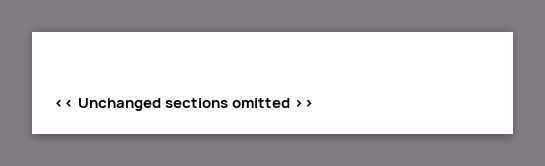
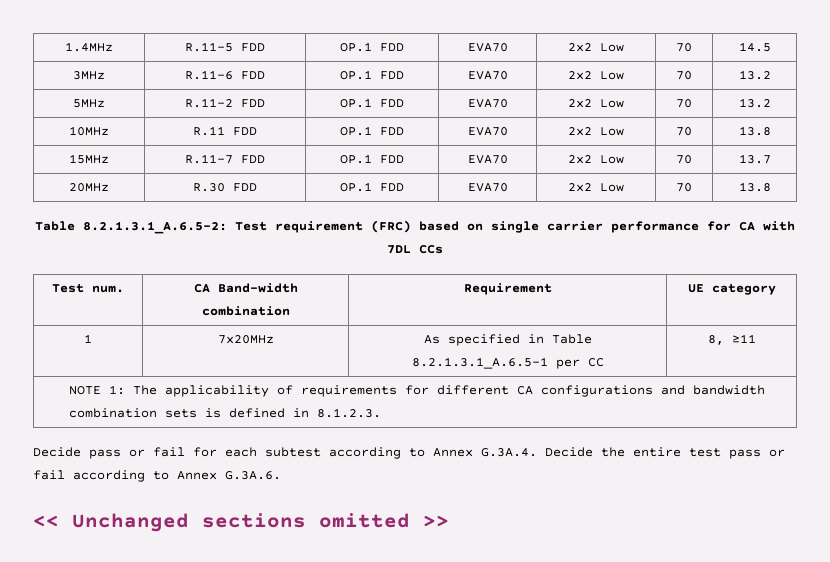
(54, 103) none -> [65,42,113,52] [185,42,265,52] [340,42,404,52] [467,43,508,52] [568,43,624,52] [676,43,692,52] [738,42,771,52] [73,71,105,80] [185,70,265,80] [340,70,404,80] [467,71,508,80] [568,71,624,80] [676,71,692,80] [738,70,771,80] [73,99,105,108] [185,98,265,108] [340,98,404,108] [467,99,508,108] [568,99,624,108] [676,99,692,108] [738,98,771,108] [69,126,109,136] [193,126,257,136] [340,126,404,136] [467,127,508,136] [568,127,624,136] [676,127,692,136] [738,126,771,136] [69,154,109,164] [185,154,265,164] [340,154,404,164] [467,155,508,164] [568,155,624,164] [676,155,692,164] [738,154,771,164] [69,183,109,192] [193,183,257,192] [340,182,404,192] [467,183,508,192] [568,183,624,192] [676,183,692,192] [738,182,771,192] [35,220,795,234] [387,245,443,254] [52,284,124,293] [193,283,298,293] [201,306,290,316] [463,283,552,295] [687,284,776,295] [84,334,92,343] [217,335,274,344] [423,334,592,346] [411,357,604,369] [707,334,756,345] [68,385,765,397] [68,408,381,418] [33,447,785,459] [33,470,281,482] 1.4MHz | R.11-5 FDD | OP.1 FDD | EVA70 | 2x2 Low | 70 | 14.5 // 3MHz | R.11-6 FDD | OP.1 FDD | EVA70 | 2x2 Low | 70 | 13.2 // 5MHz | R.11-2 FDD | OP.1 FDD | EVA70 | 2x2 Low | 70 | 13.2 // 10MHz | R.11 FDD | OP.1 FDD | EVA70 | 2x2 Low | 70 | 13.8 // 15MHz | R.11-7 FDD | OP.1 FDD | EVA70 | 2x2 Low | 70 | 13.7 // 20MHz | R.30 FDD | OP.1 FDD | EVA70 | 2x2 Low | 70 | 13.8 // Table 8.2.1.3.1_A.6.5-2: Test requirement (FRC) based on single carrier performance for CA with 7DL CCs // Test num. | CA Band-width combination | Requirement | UE category // 1 | 7x20MHz | As specified in Table 8.2.1.3.1_A.6.5-1 per CC | 8, ≥11 // NOTE 1: The applicability of requirements for different CA configurations and bandwidth combination sets is defined in 8.1.2.3. // Decide pass or fail for each subtest according to Annex G.3A.4. Decide the entire test pass or fail according to Annex G.3A.6. //

